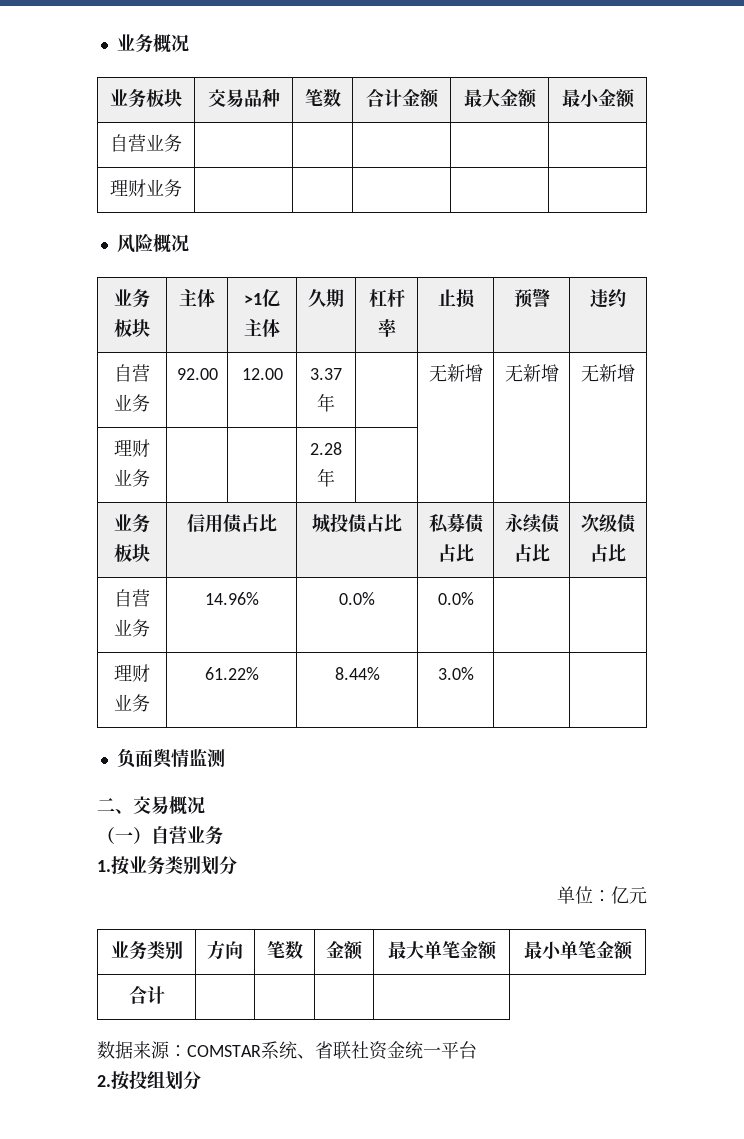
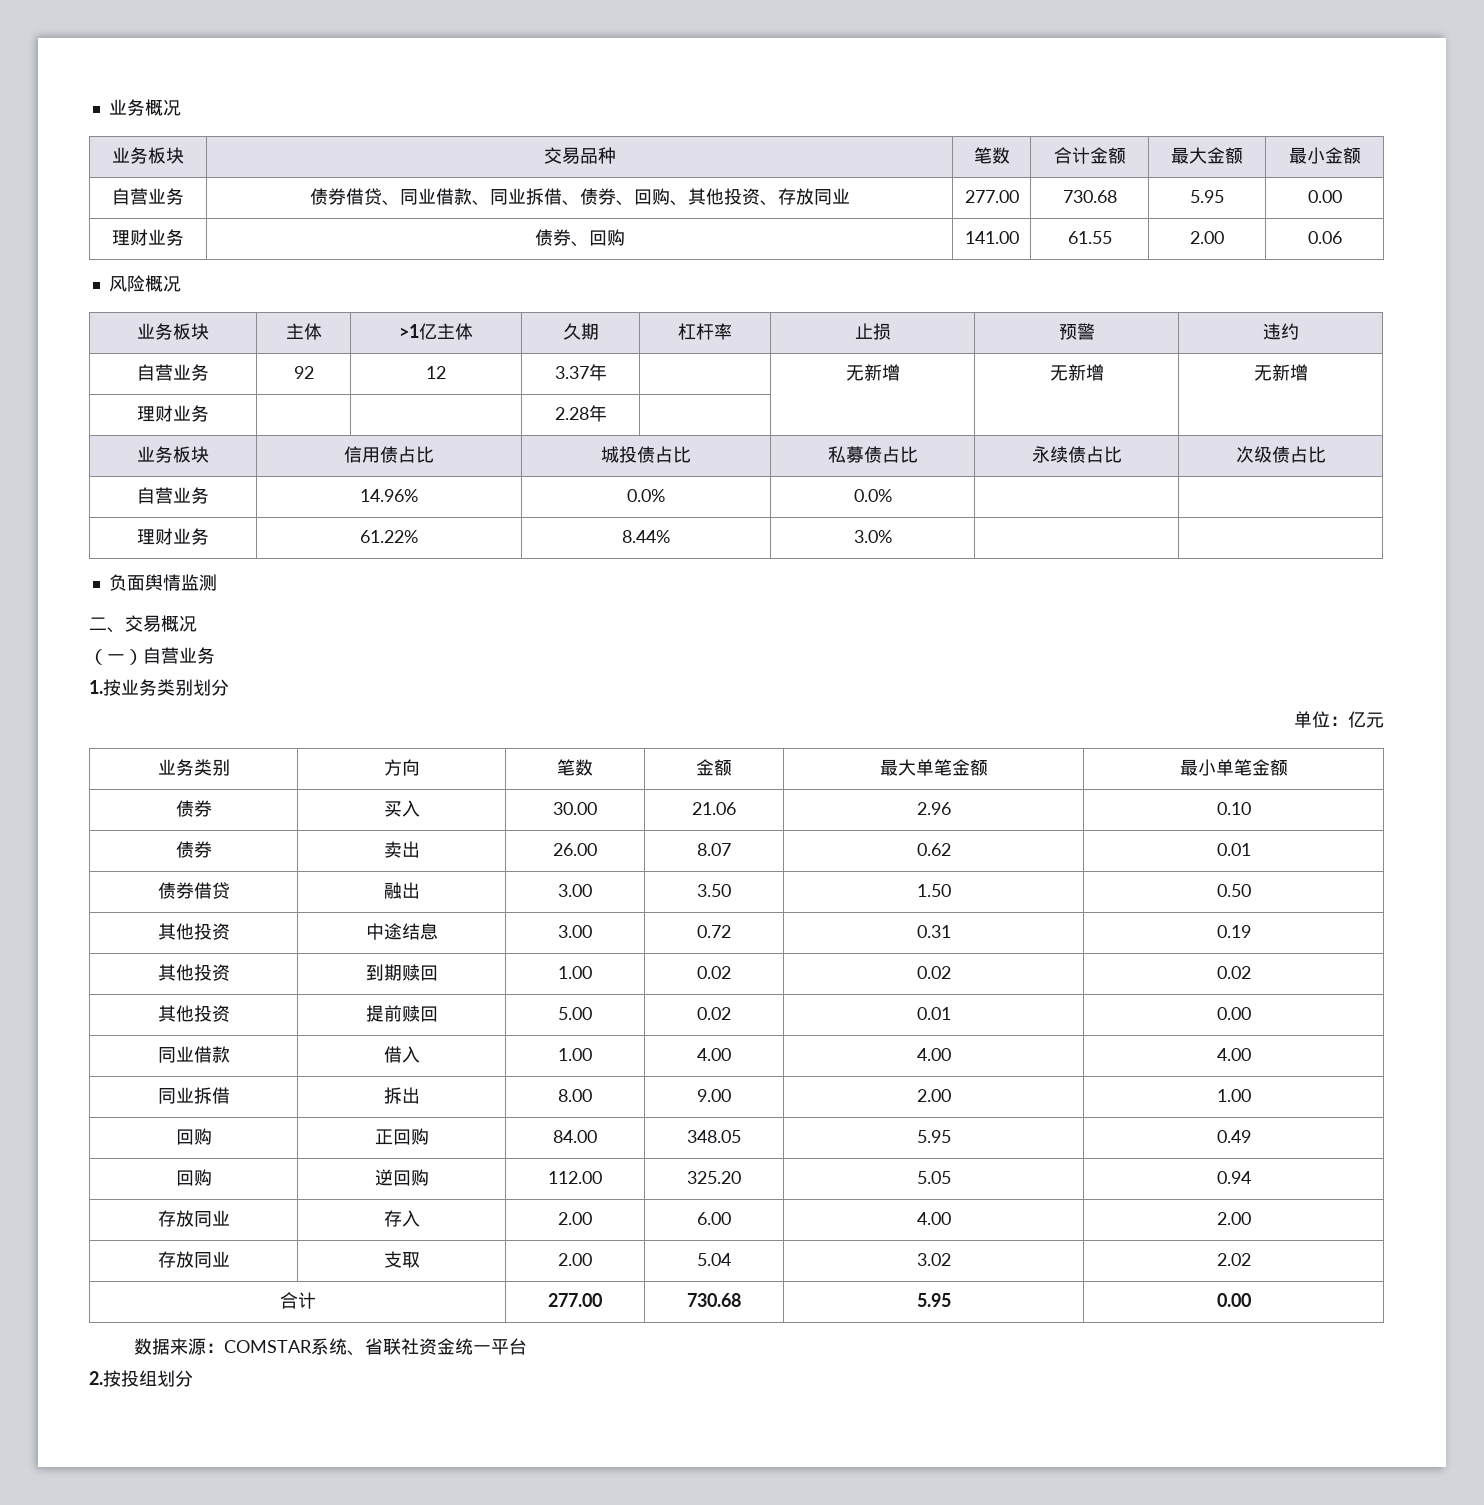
[110,179,182,197] | | | | // 理财业务 | | | | | -> [309,188,850,206] [964,190,1019,203] [1062,190,1117,203] [1190,190,1224,203] [1307,190,1342,203] [112,229,184,246] [534,229,625,247] [964,231,1019,244] [1067,231,1112,244] [1190,231,1224,244] [1307,231,1342,244] 债券借贷、同业借款、同业拆借、债券、回购、其他投资、存放同业 | 277.00 | 730.68 | 5.95 | 0.00 // 理财业务 | 债券、回购 | 141.00 | 61.55 | 2.00 | 0.06
[176,368,218,380] [241,368,283,380] 92.00 | 12.00 -> [293,366,314,379] [426,366,446,379] 92 | 12
[128,986,165,1004] 合计 | | | | -> [175,800,212,817] [383,800,420,817] [553,802,597,815] [692,802,736,815] [916,802,951,815] [1216,802,1251,815] [175,841,212,858] [383,841,420,858] [553,843,597,856] [697,843,731,856] [916,843,951,856] [1216,843,1251,856] [157,882,230,899] [383,882,420,899] [558,884,592,897] [697,884,731,897] [916,884,951,897] [1216,884,1251,897] [157,923,230,940] [365,923,438,940] [558,925,592,938] [697,925,731,938] [916,925,951,938] [1216,925,1251,938] [157,964,230,981] [365,964,438,981] [558,966,592,979] [697,966,731,979] [916,966,951,979] [1216,966,1251,979] [157,1005,230,1022] [365,1005,438,1022] [558,1007,592,1020] [697,1007,731,1020] [916,1007,951,1020] [1216,1007,1251,1020] [157,1046,230,1063] [383,1046,420,1063] [558,1048,592,1061] [697,1048,731,1061] [916,1048,951,1061] [1216,1048,1251,1061] [157,1087,230,1104] [383,1087,420,1104] [558,1089,592,1102] [697,1089,731,1102] [916,1089,951,1102] [1216,1089,1251,1102] [175,1128,212,1145] [374,1128,429,1145] [553,1130,597,1143] [687,1130,741,1143] [916,1130,951,1143] [1216,1130,1251,1143] [175,1169,212,1186] [374,1169,429,1186] [548,1171,602,1184] [687,1171,741,1184] [916,1171,951,1184] [1216,1171,1251,1184] [157,1210,230,1227] [383,1210,420,1227] [558,1212,592,1225] [697,1212,731,1225] [916,1212,951,1225] [1216,1212,1251,1225] [157,1251,230,1268] [383,1251,420,1268] [558,1253,592,1266] [697,1253,731,1266] [916,1253,951,1266] [1216,1253,1251,1266] [279,1292,316,1309] [548,1293,602,1307] [687,1293,741,1307] [916,1293,951,1307] [1216,1293,1251,1307] 债券 | 买入 | 30.00 | 21.06 | 2.96 | 0.10 // 债券 | 卖出 | 26.00 | 8.07 | 0.62 | 0.01 // 债券借贷 | 融出 | 3.00 | 3.50 | 1.50 | 0.50 // 其他投资 | 中途结息 | 3.00 | 0.72 | 0.31 | 0.19 // 其他投资 | 到期赎回 | 1.00 | 0.02 | 0.02 | 0.02 // 其他投资 | 提前赎回 | 5.00 | 0.02 | 0.01 | 0.00 // 同业借款 | 借入 | 1.00 | 4.00 | 4.00 | 4.00 // 同业拆借 | 拆出 | 8.00 | 9.00 | 2.00 | 1.00 // 回购 | 正回购 | 84.00 | 348.05 | 5.95 | 0.49 // 回购 | 逆回购 | 112.00 | 325.20 | 5.05 | 0.94 // 存放同业 | 存入 | 2.00 | 6.00 | 4.00 | 2.00 // 存放同业 | 支取 | 2.00 | 5.04 | 3.02 | 2.02 // 合计 | 277.00 | 730.68 | 5.95 | 0.00

